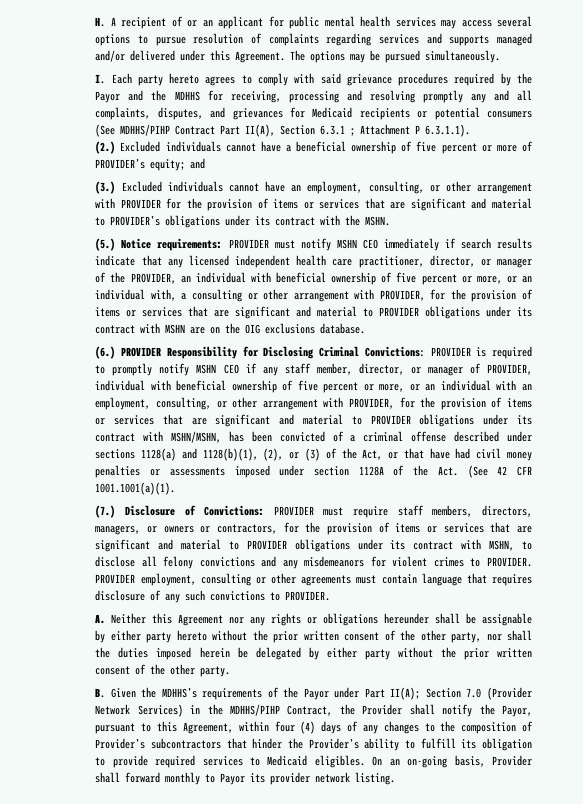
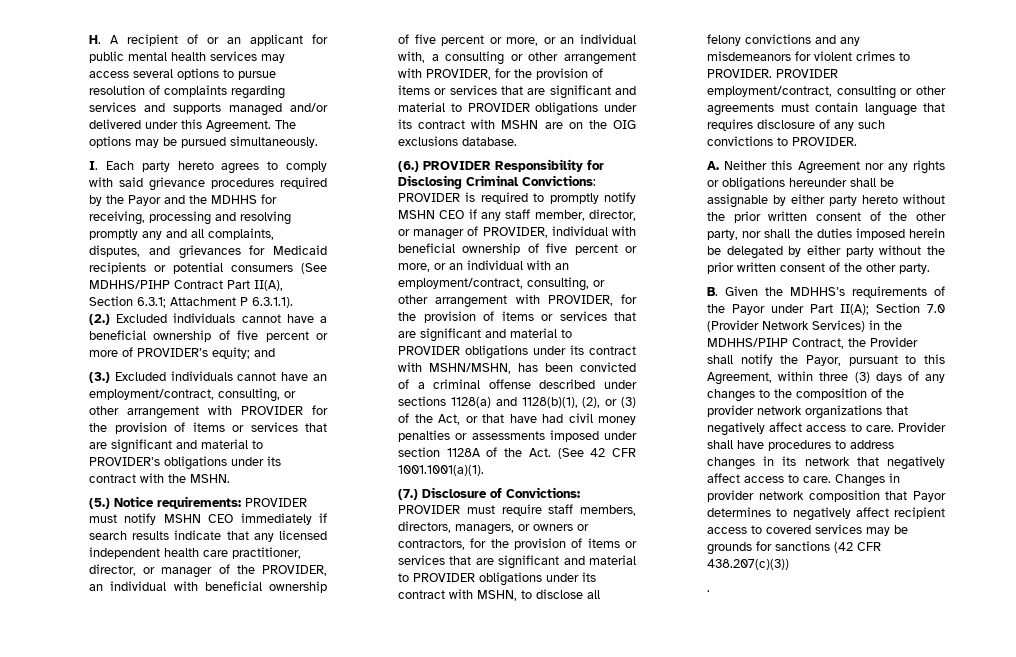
[320,125,356,136] 6.3.1 ; -> [136,297,166,308] 6.3.1;
[307,181,363,194] employment, -> [88,389,214,400] employment/contract,
[95,397,151,410] employment, -> [397,278,523,289] employment/contract,
[140,573,196,586] employment, -> [706,86,832,97] employment/contract,
[274,721,316,734] four (4) -> [819,372,870,383] three (3)
[95,738,532,751] [95,755,532,768] [95,772,396,785] Provider’s subcontractors that hinder the Provider’s ability to fulfill its obligation to provide required services to Medicaid eligibles. On an on-going basis, Provider shall forward monthly to Payor its provider network listing. -> [885,389,904,398] [706,405,908,419] [706,422,946,436] [706,440,894,451] [706,456,945,470] [706,473,900,487] [706,490,946,502] [706,507,945,521] [706,524,908,536] [706,541,881,555] [706,559,789,570] [706,590,710,592] the provider network organizations that negatively affect access to care. Provider shall have procedures to address changes in its network that negatively affect access to care. Changes in provider network composition that Payor determines to negatively affect recipient access to covered services may be grounds for sanctions (42 CFR 438.207(c)(3)) // .

